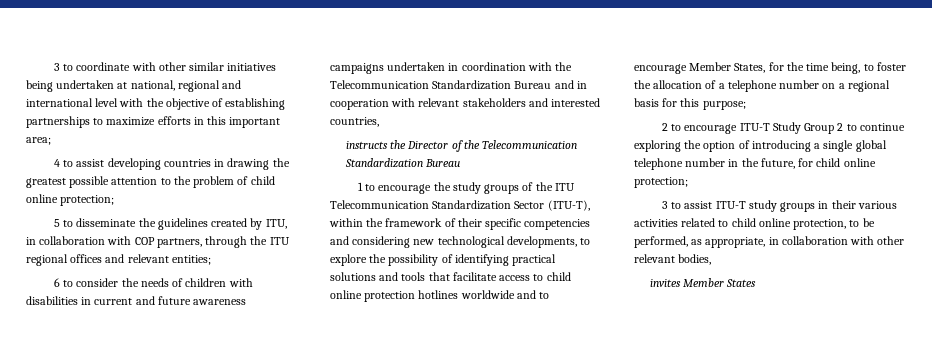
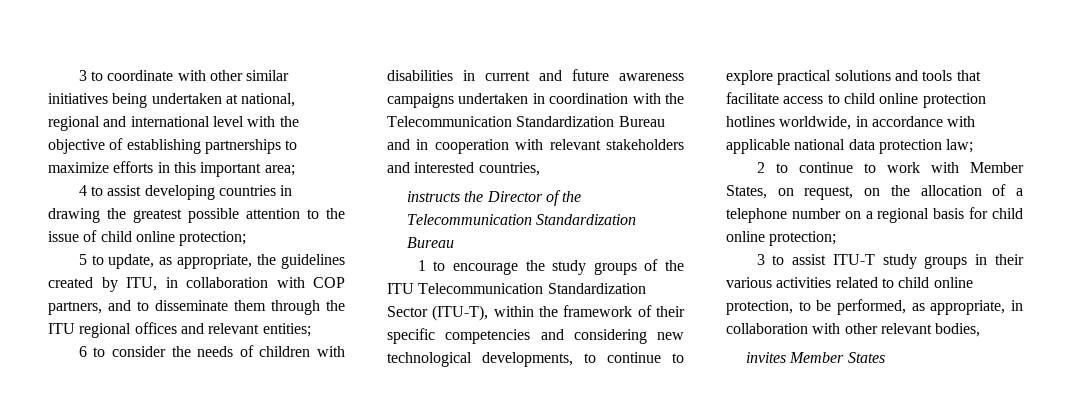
[193,176,235,188] problem -> [48,231,79,242] issue
[76,218,137,227] disseminate -> [108,254,253,269] update, as appropriate,
(202, 243) none -> [108,300,266,311] and to disseminate them
[330,254,509,266] explore the possibility of identifying -> [607,352,684,363] [726,70,773,85] continue to explore
[460,290,550,299] [634,62,906,74] worldwide and to encourage Member States, for the time being, to foster -> [779,116,976,130] [726,139,974,154] [756,162,1024,173] [726,185,881,200] worldwide, in accordance with applicable national data protection law; // 2 to continue to work with Member States, on request, on
[680,98,746,110] [661,122,905,134] [634,140,887,152] [634,158,814,170] this purpose; // 2 to encourage ITU-T Study Group 2 to continue exploring the option of introducing a single global telephone number in the future, for -> (989, 213) none

